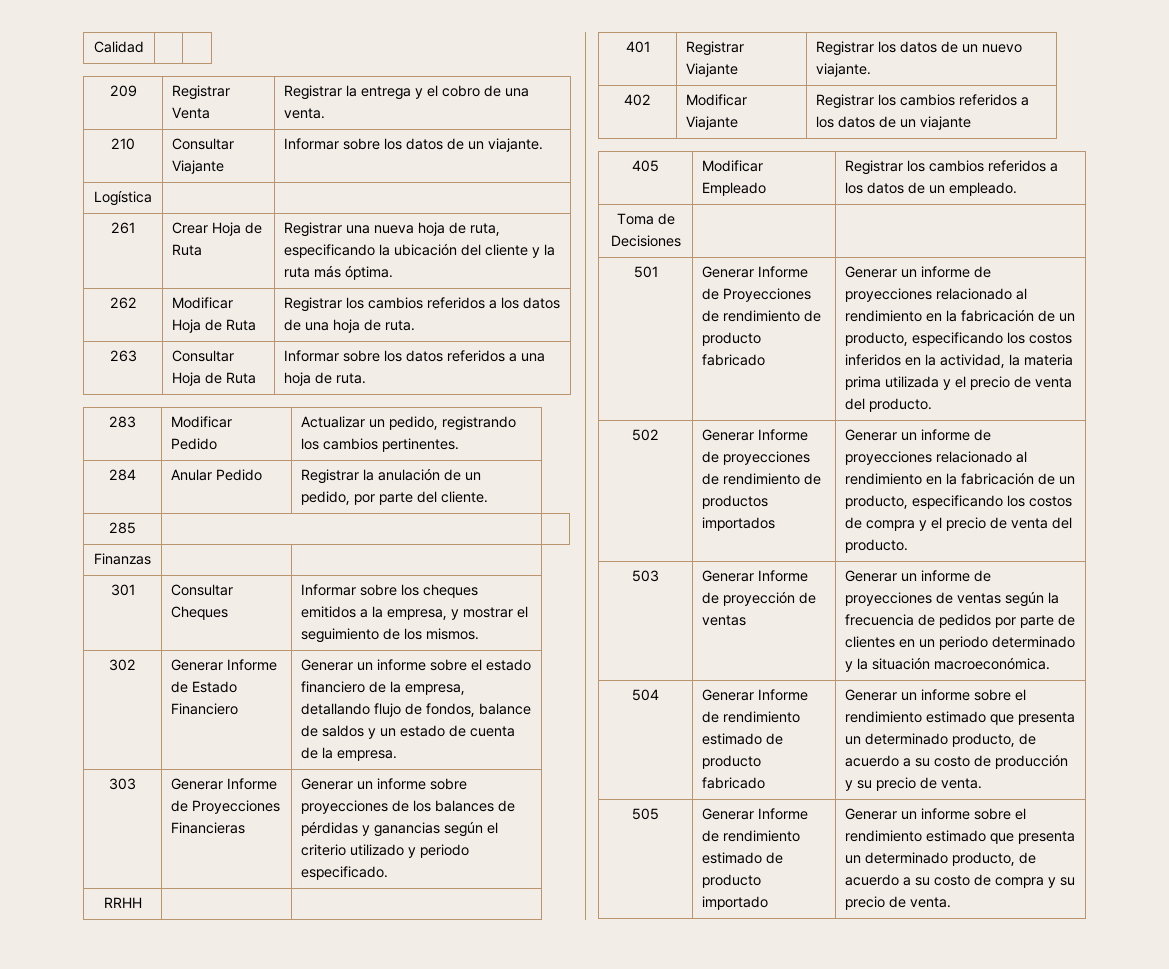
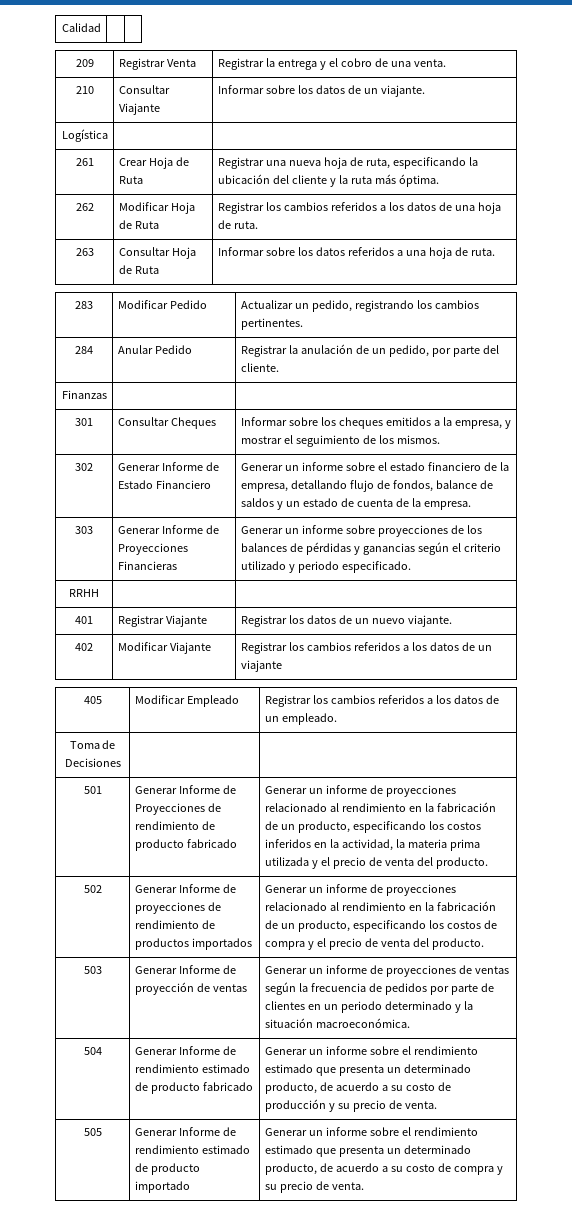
[109,522,136,534] // 285 | | -> (279, 367) none

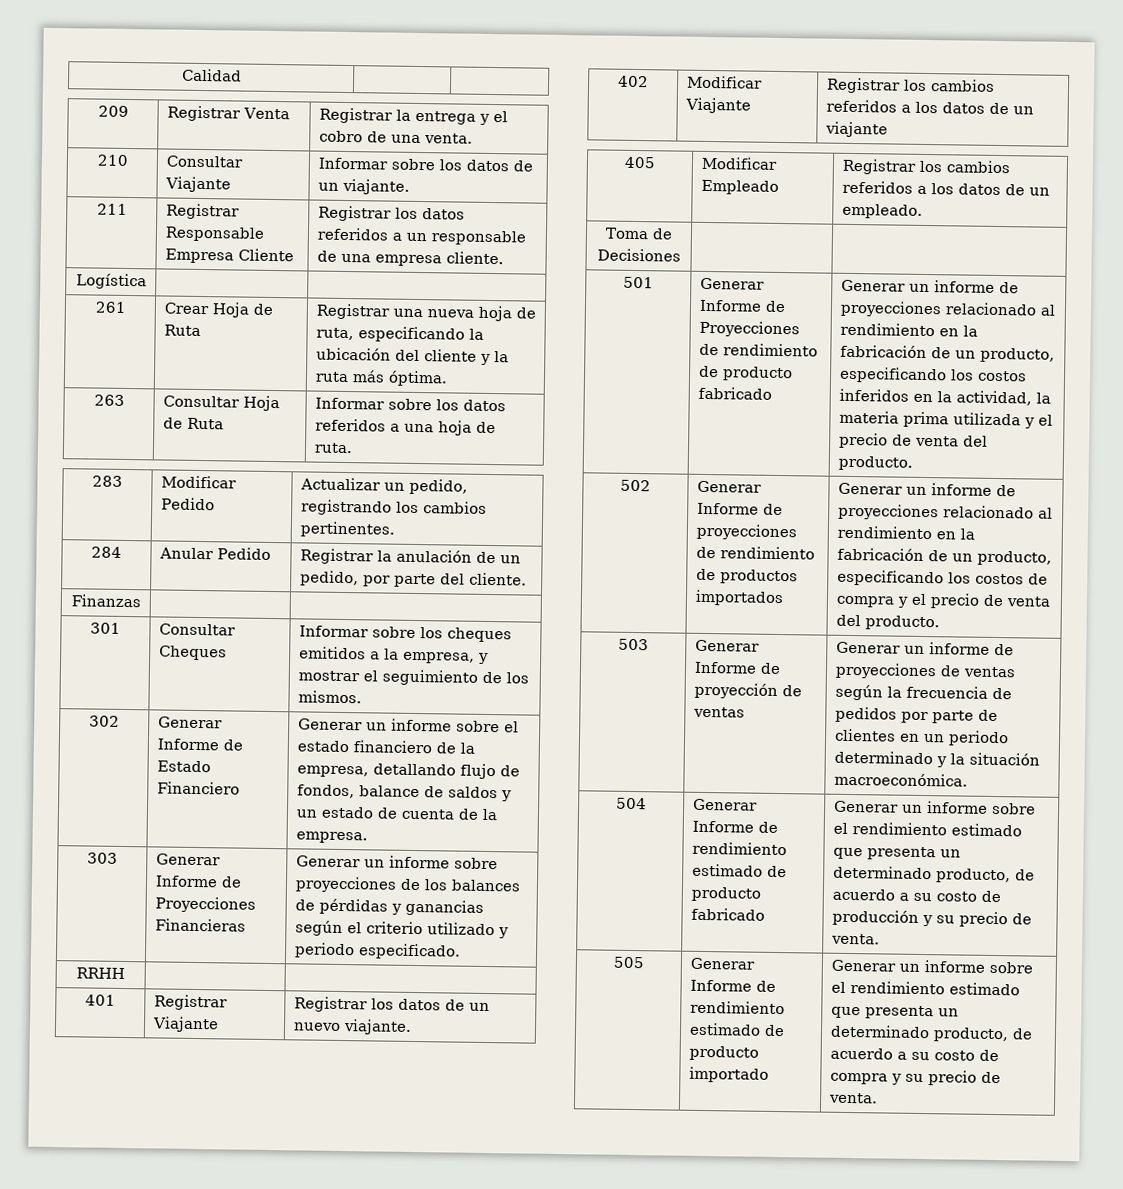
(425, 91) none -> [96,203,128,215] [165,203,240,220] [164,226,265,242] [164,248,294,264] [317,205,465,222] [316,227,527,246] [316,250,504,267] // 211 | Registrar Responsable Empresa Cliente | Registrar los datos referidos a un responsable de una empresa cliente.
[75,203,94,211] [118,202,195,214] [118,220,159,229] [217,202,501,214] [217,220,258,229] // 262 | Modificar Hoja de Ruta | Registrar los cambios referidos a los datos de una hoja de ruta. -> (448, 378) none

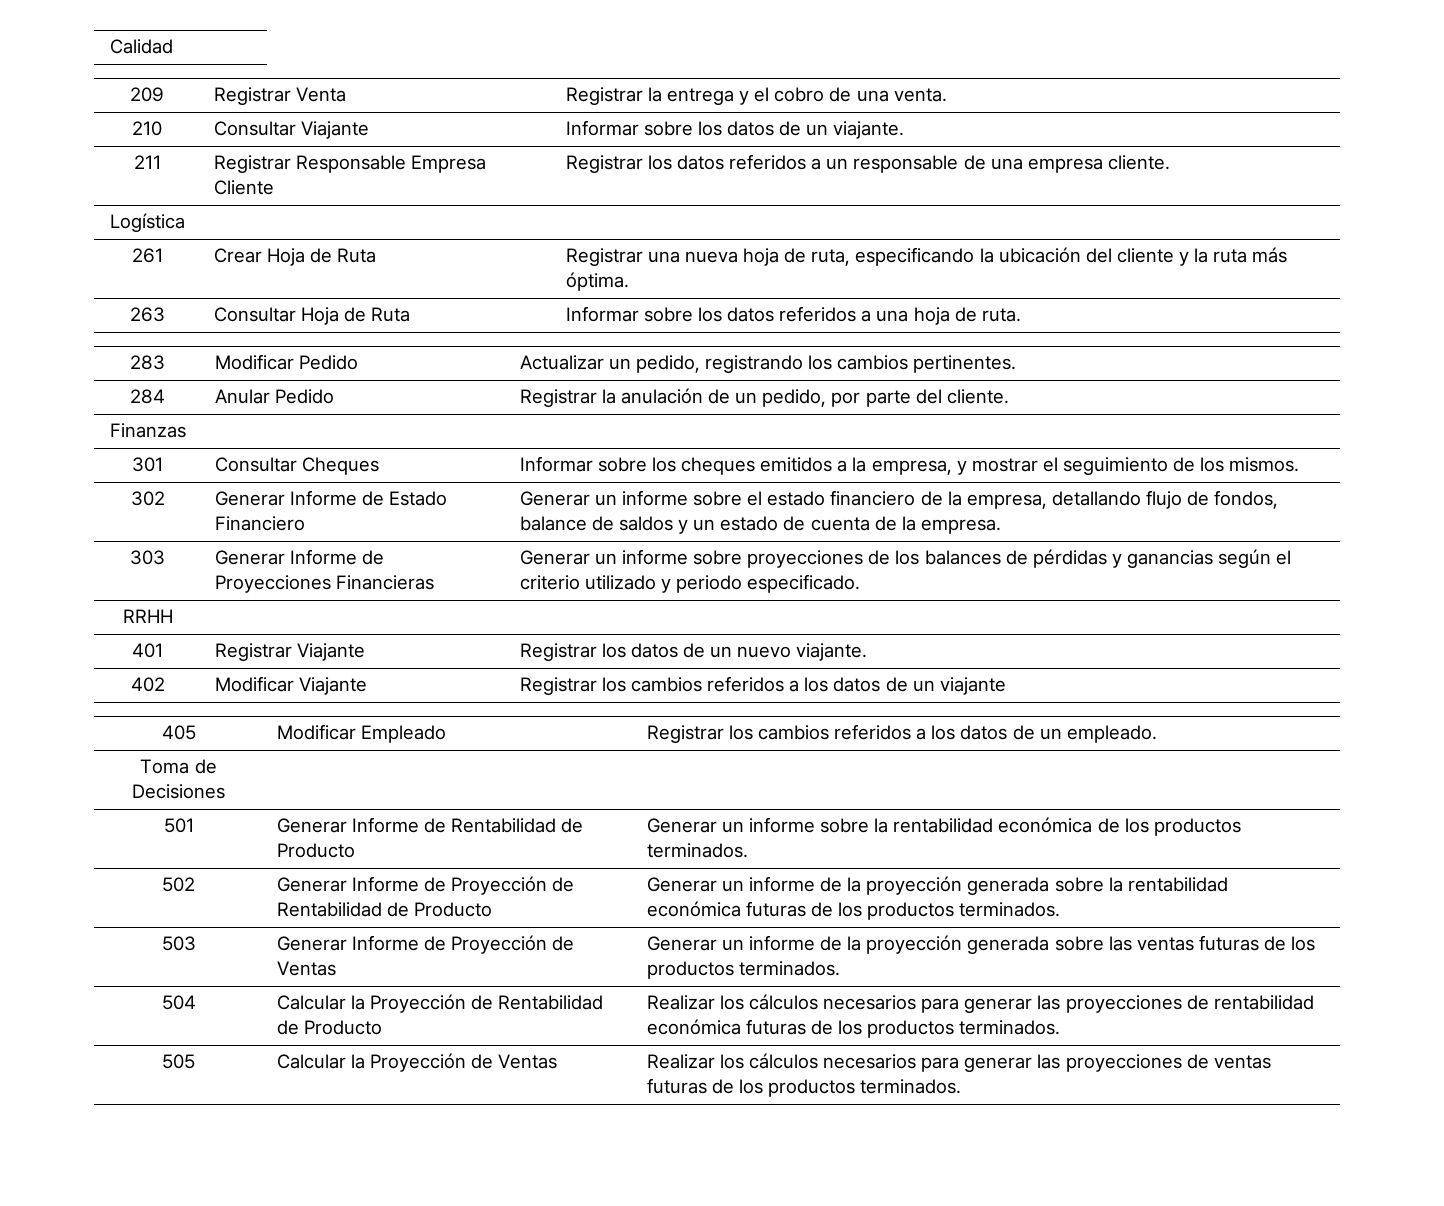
[698,320,800,338] [698,343,818,357] [698,365,793,382] [697,386,772,400] [840,279,1019,294] [839,300,1056,318] [839,322,978,337] [839,344,1055,363] [838,366,1027,384] [838,388,1051,406] [838,410,1053,429] [838,432,988,449] [837,455,913,471] [620,479,651,492] [696,480,762,493] [696,502,783,516] [695,523,797,541] [695,546,815,560] [695,568,798,585] [694,589,784,607] [837,482,1016,497] [837,503,1053,521] [836,525,975,540] [836,547,1052,566] [836,569,1048,587] [835,593,1051,609] [835,614,940,631] Proyecciones de rendimiento de producto fabricado | Generar un informe de proyecciones relacionado al rendimiento en la fabricación de un producto, especificando los costos inferidos en la actividad, la materia prima utilizada y el precio de venta del producto. // 502 | Generar Informe de proyecciones de rendimiento de productos importados | Generar un informe de proyecciones relacionado al rendimiento en la fabricación de un producto, especificando los costos de compra y el precio de venta del producto. -> [451,818,584,833] [276,843,355,858] [646,817,1241,836] [646,843,748,858] [162,877,195,892] [276,876,575,895] [276,902,492,917] [646,876,1228,895] [646,901,1061,920] Rentabilidad de Producto | Generar un informe sobre la rentabilidad económica de los productos terminados. // 502 | Generar Informe de Proyección de Rentabilidad de Producto | Generar un informe de la proyección generada sobre la rentabilidad económica futuras de los productos terminados.
[693,682,802,699] [692,706,745,718] [835,641,1014,656] [834,662,1016,680] [834,684,1012,701] [834,706,998,724] [834,728,1009,747] [833,750,1040,768] [833,772,968,787] [616,797,647,810] [692,798,758,811] [691,820,778,834] [691,841,787,856] [691,863,787,878] [690,886,761,902] [690,907,765,921] [833,800,1036,815] [832,822,1022,837] [832,846,961,861] [832,865,1035,884] [831,888,1001,903] [831,909,1032,928] [830,933,880,945] [613,956,645,969] [689,957,755,970] [689,979,776,992] [689,1000,785,1015] [688,1022,785,1037] [688,1045,759,1061] [688,1066,769,1083] [830,959,1033,974] [830,981,1020,996] [830,1005,959,1020] [829,1024,1033,1043] [829,1047,999,1062] [829,1070,1001,1086] [828,1092,878,1104] proyección de ventas | Generar un informe de proyecciones de ventas según la frecuencia de pedidos por parte de clientes en un periodo determinado y la situación macroeconómica. // 504 | Generar Informe de rendimiento estimado de producto fabricado | Generar un informe sobre el rendimiento estimado que presenta un determinado producto, de acuerdo a su costo de producción y su precio de venta. // 505 | Generar Informe de rendimiento estimado de producto importado | Generar un informe sobre el rendimiento estimado que presenta un determinado producto, de acuerdo a su costo de compra y su precio de venta. -> [451,935,575,954] [276,961,336,976] [646,935,1316,954] [646,961,840,979] [161,995,196,1010] [276,994,604,1013] [276,1020,382,1035] [646,994,1314,1013] [646,1019,1061,1038] [162,1054,195,1069] [276,1053,558,1072] [646,1053,1271,1072] [646,1078,962,1097] Proyección de Ventas | Generar un informe de la proyección generada sobre las ventas futuras de los productos terminados. // 504 | Calcular la Proyección de Rentabilidad de Producto | Realizar los cálculos necesarios para generar las proyecciones de rentabilidad económica futuras de los productos terminados. // 505 | Calcular la Proyección de Ventas | Realizar los cálculos necesarios para generar las proyecciones de ventas futuras de los productos terminados.

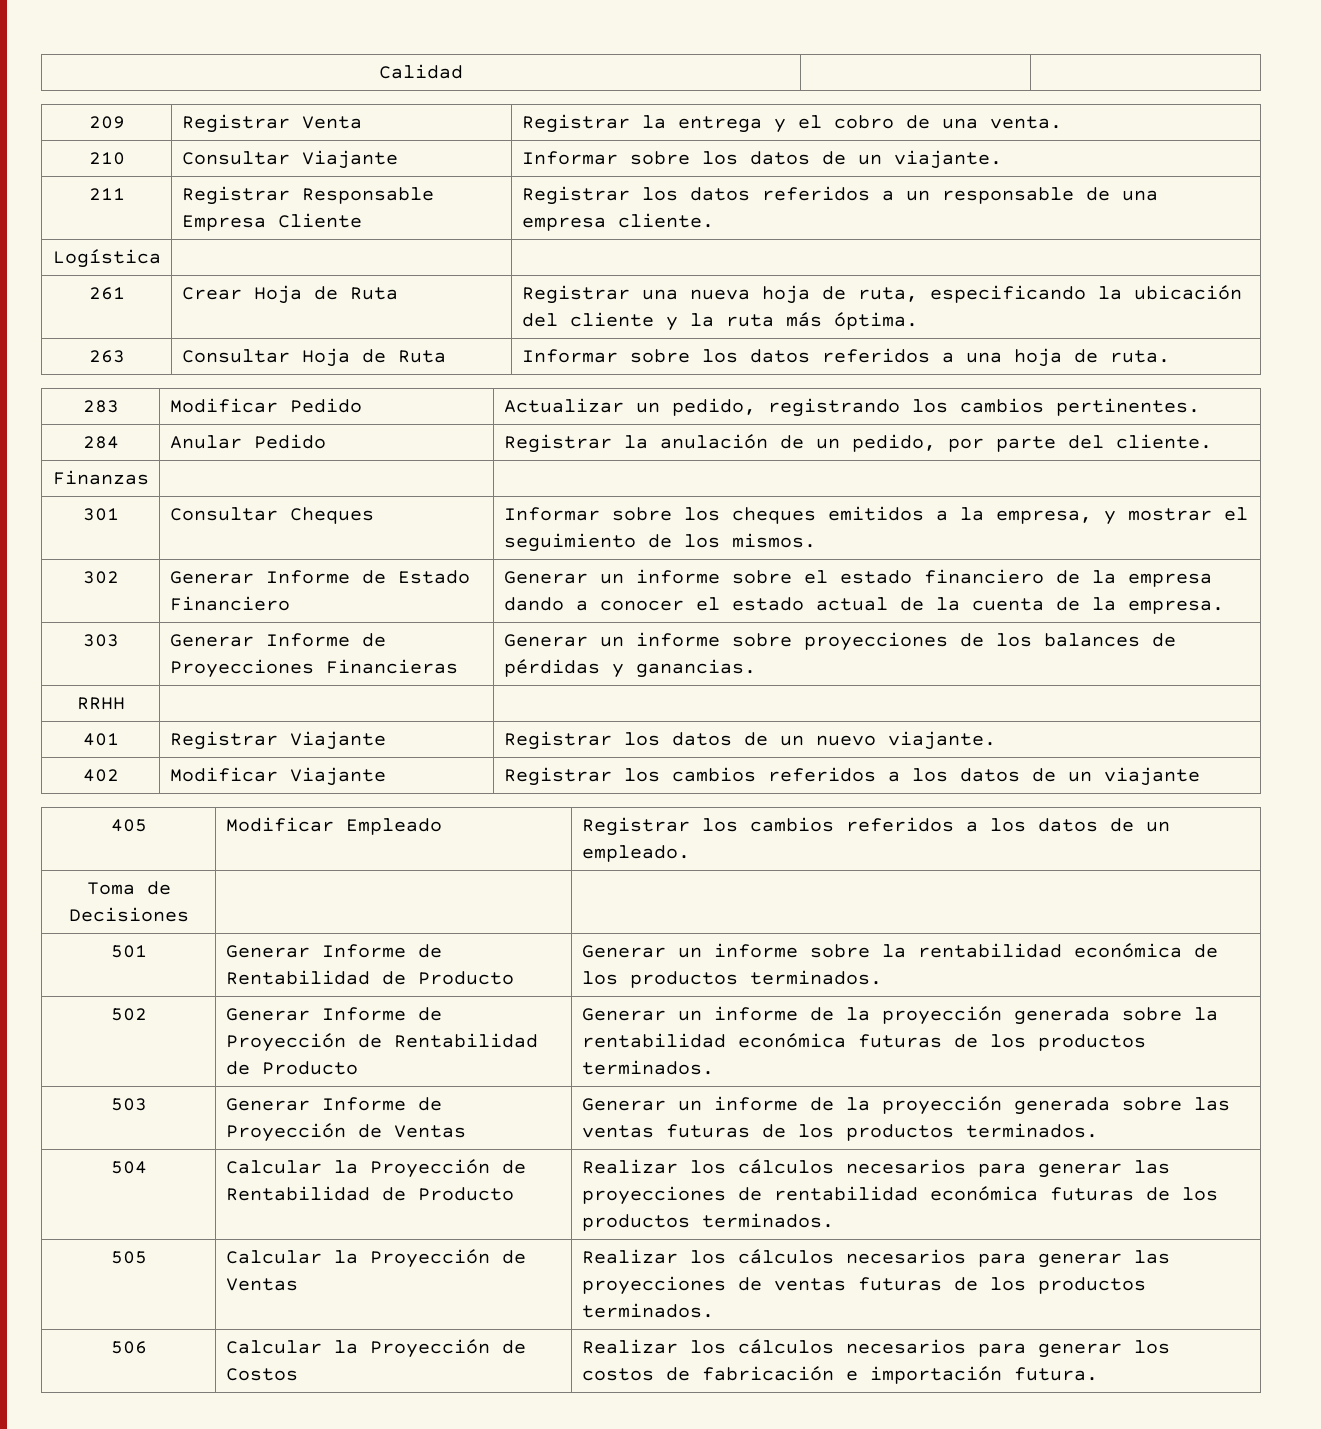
[966,490,1279,509] [519,516,806,534] empresa, detallando flujo de fondos, balance de saldos y un estado de -> [1127,573,1212,587] [503,597,960,611] empresa dando a conocer el estado actual de la
[1127,549,1292,568] [519,574,861,593] ganancias según el criterio utilizado y periodo especificado. -> [635,659,756,678] ganancias.
(962, 1086) none -> [110,1341,147,1354] [225,1339,526,1358] [225,1368,298,1381] [581,1339,1170,1358] [581,1366,1098,1384] // 506 | Calcular la Proyección de Costos | Realizar los cálculos necesarios para generar los costos de fabricación e importación futura.

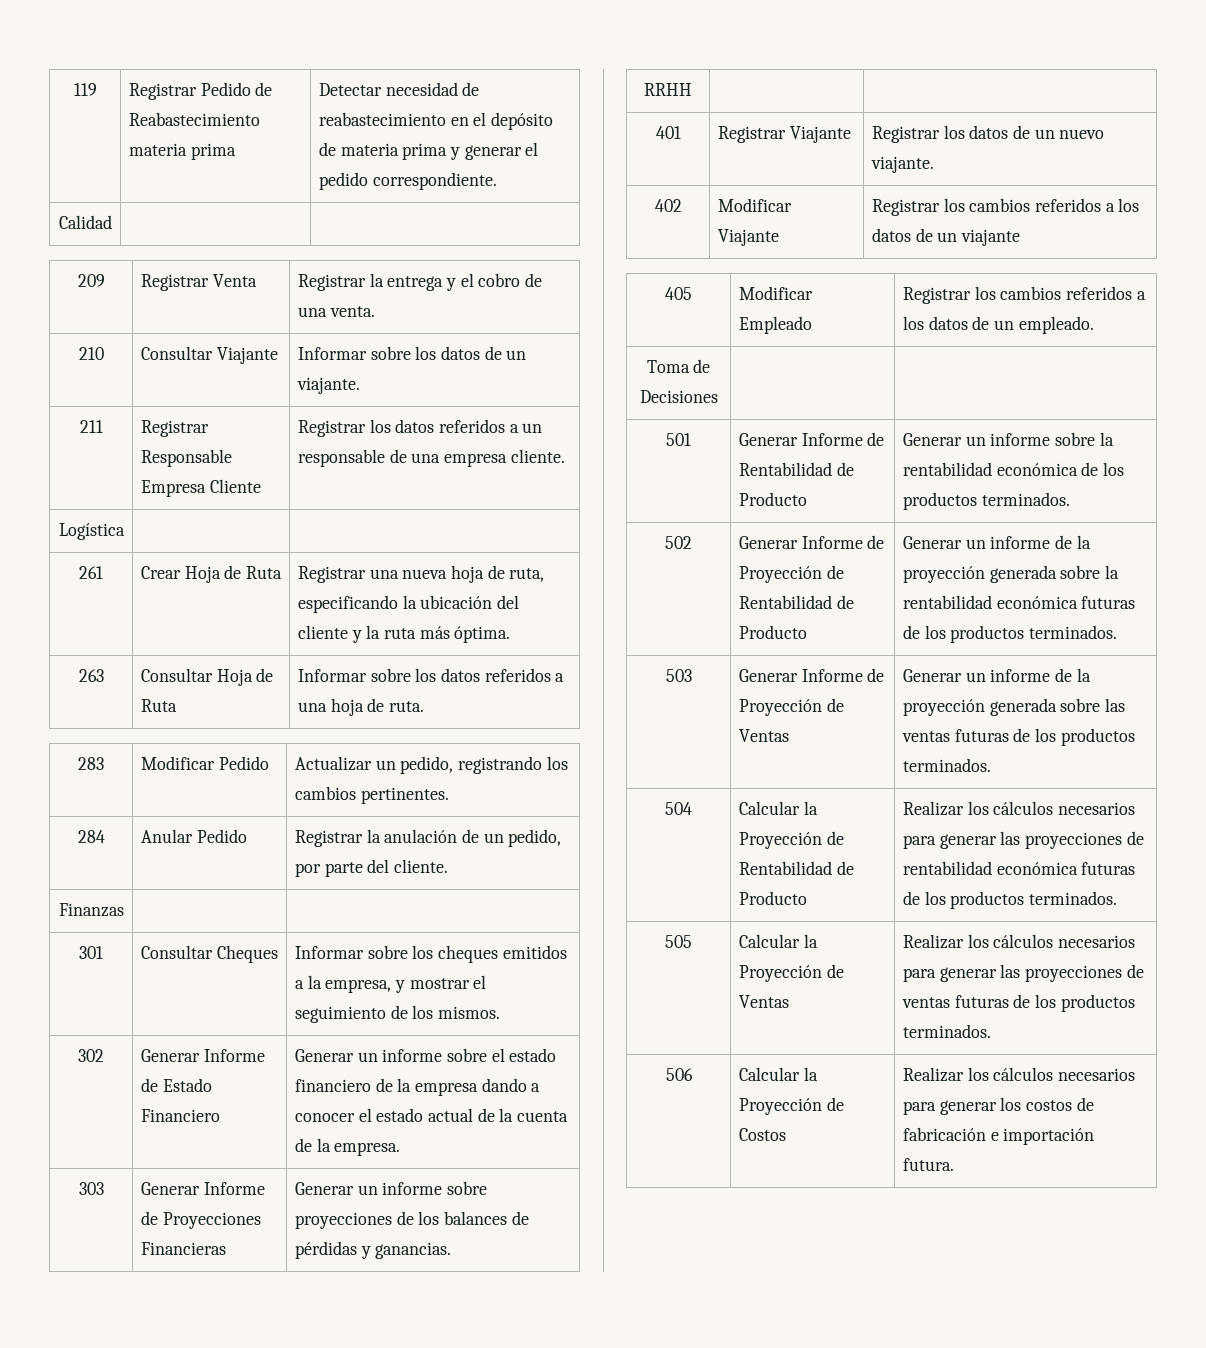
(379, 71) none -> [73,83,97,96] [128,82,273,100] [128,112,260,126] [128,143,236,160] [318,82,480,96] [318,112,553,130] [318,142,539,160] [318,172,497,190] 119 | Registrar Pedido de Reabastecimiento materia prima | Detectar necesidad de reabastecimiento en el depósito de materia prima y generar el pedido correspondiente. //

